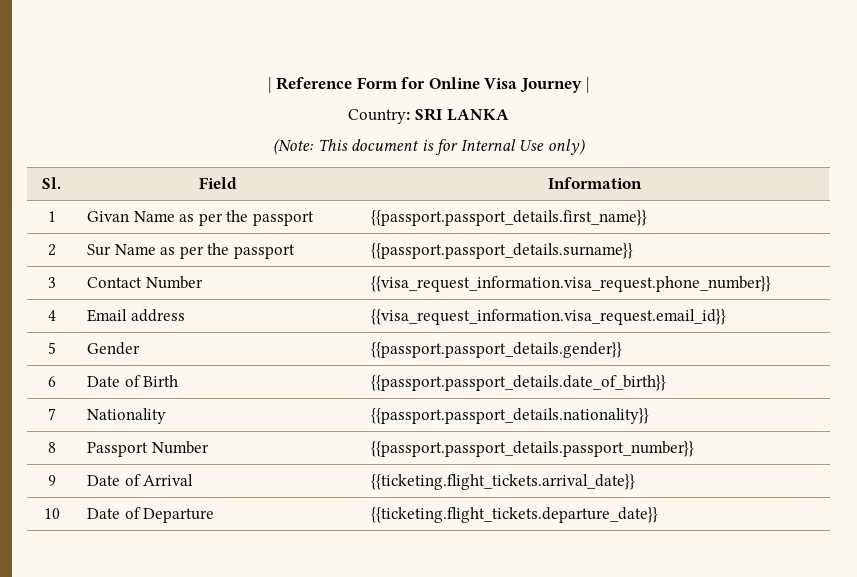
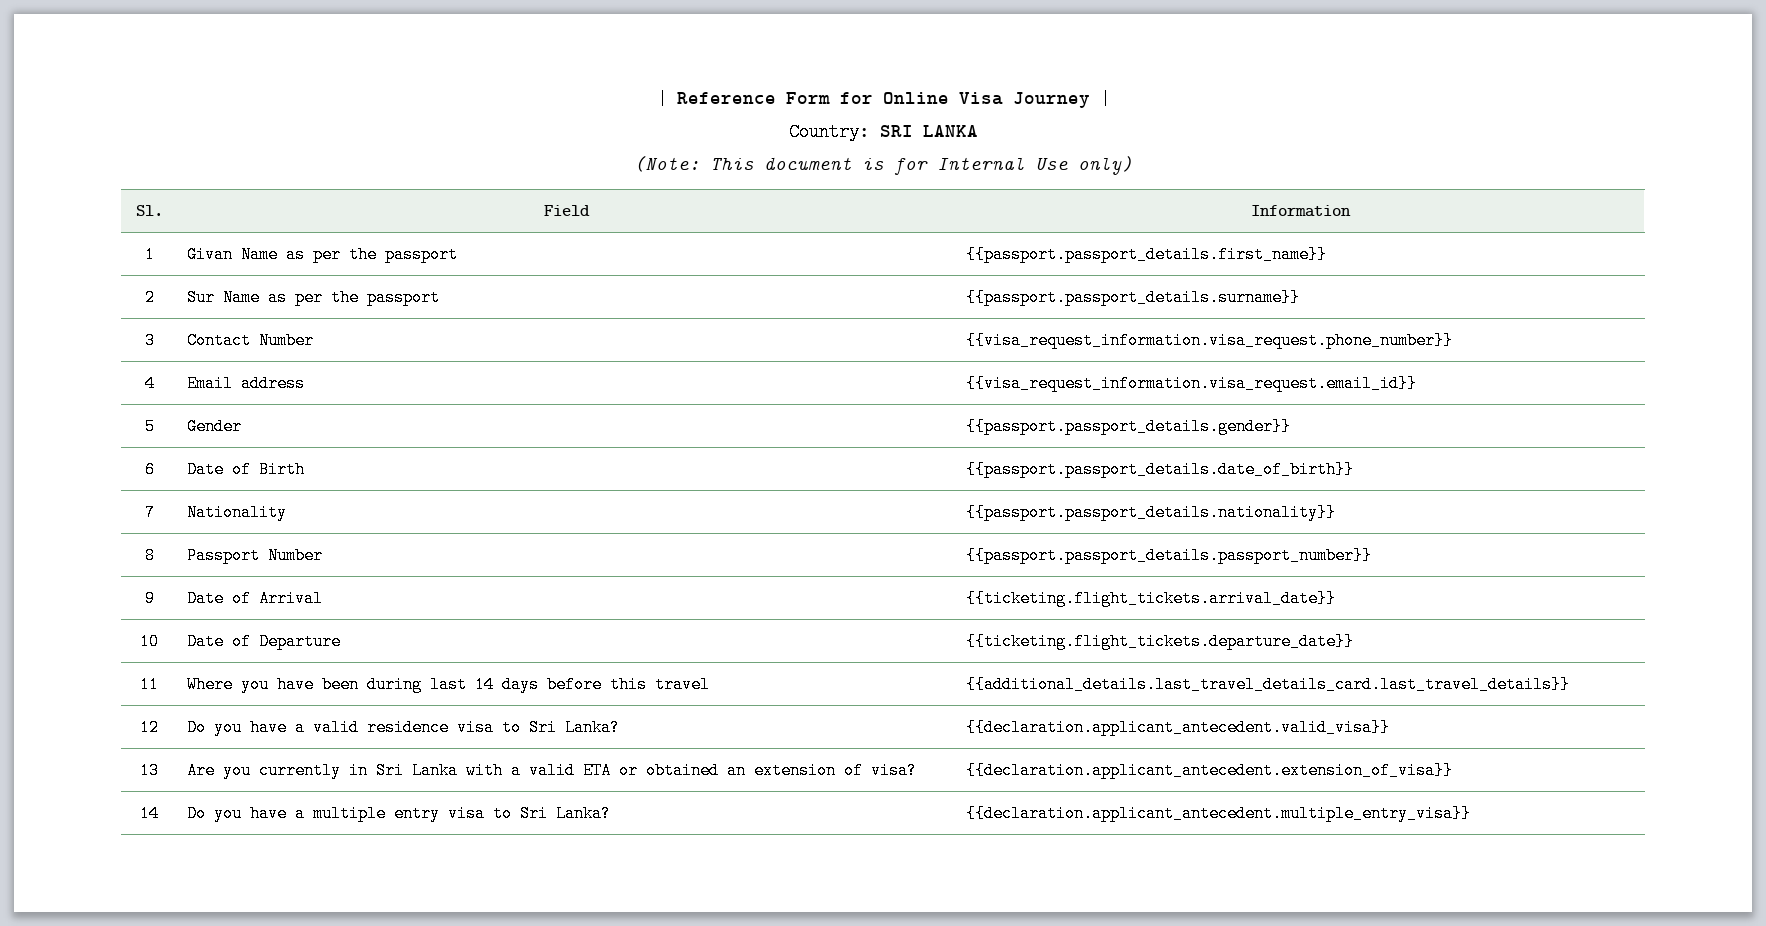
(658, 515) none -> [140,676,159,693] [187,676,711,693] [966,676,1571,693] [140,719,159,736] [187,719,621,736] [966,719,1391,736] [140,762,159,779] [187,762,918,779] [966,762,1454,779] [140,805,159,822] [187,805,612,822] [966,805,1472,822] // 11 | Where you have been during last 14 days before this travel | {{additional_details.last_travel_details_card.last_travel_details}} // 12 | Do you have a valid residence visa to Sri Lanka? | {{declaration.applicant_antecedent.valid_visa}} // 13 | Are you currently in Sri Lanka with a valid ETA or obtained an extension of visa? | {{declaration.applicant_antecedent.extension_of_visa}} // 14 | Do you have a multiple entry visa to Sri Lanka? | {{declaration.applicant_antecedent.multiple_entry_visa}}

